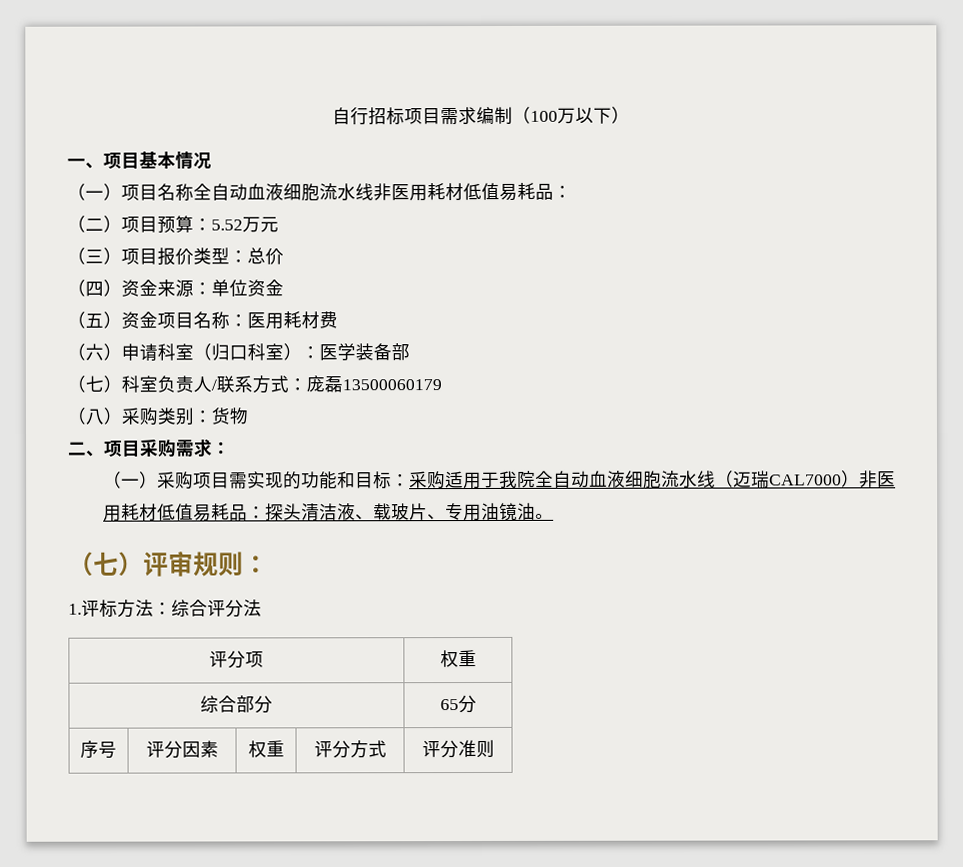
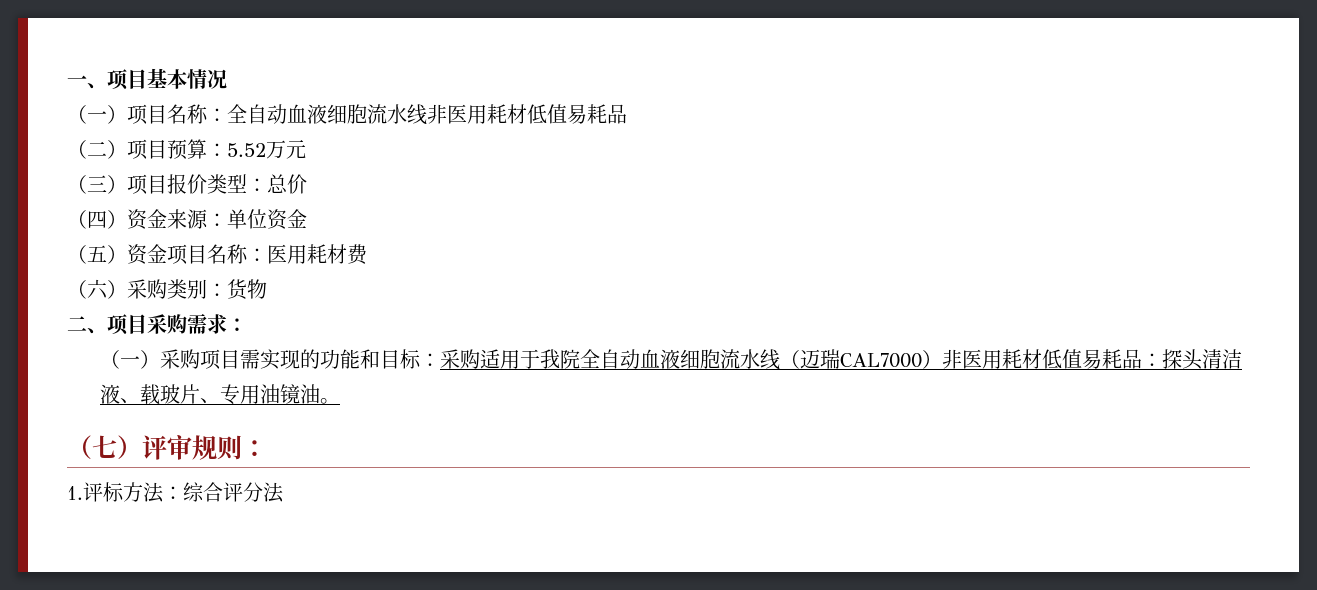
[332,106,630,126] 自行招标项目需求编制（100万以下） // -> (67, 81) none
(194, 192) none -> [207,108,227,122] ：
[553,185,572,198] ： -> (627, 114) none
[67,343,410,362] [67,375,442,394] [67,407,104,425] // （六）申请科室（归口科室）：医学装备部 // （七）科室负责人/联系方式：庞磊13500060179 // （八 -> [67,279,108,299] // （六
[209,650,264,669] [439,650,477,668] [200,695,273,714] [439,695,477,714] [80,740,117,759] [145,740,219,759] [247,740,285,758] [313,740,387,759] [421,739,495,759] // 评分项 | 权重 // 综合部分 | 65分 // 序号 | 评分因素 | 权重 | 评分方式 | 评分准则 -> (284, 492) none

